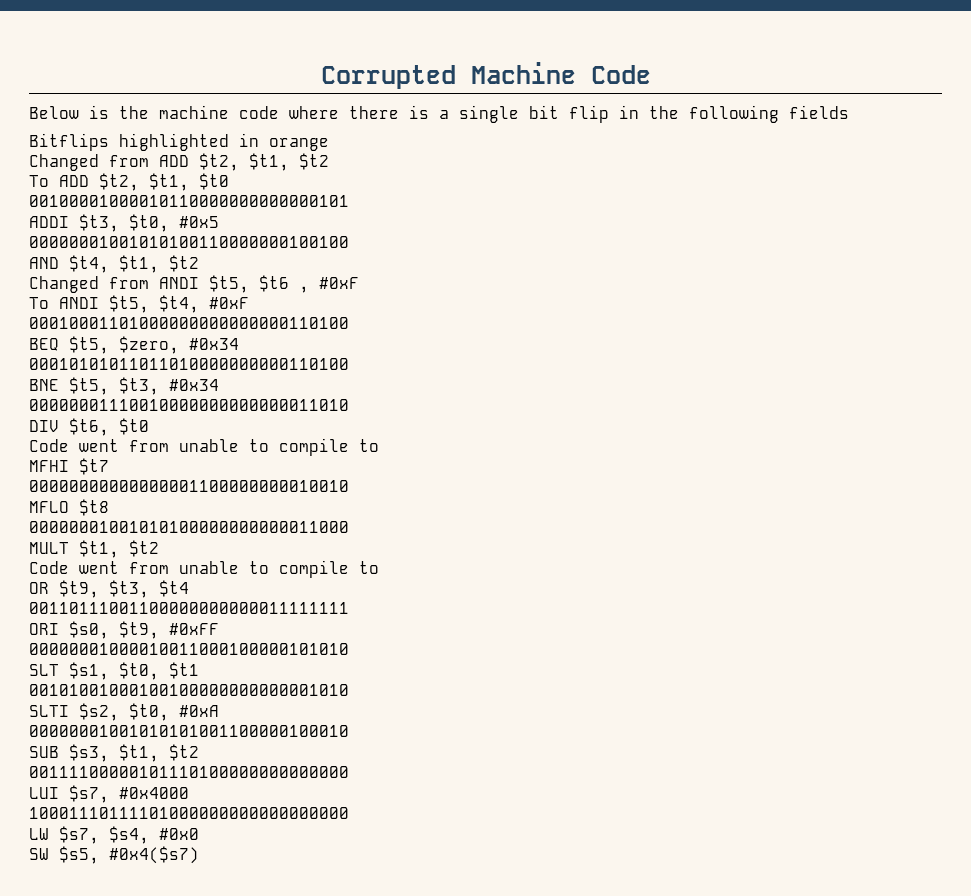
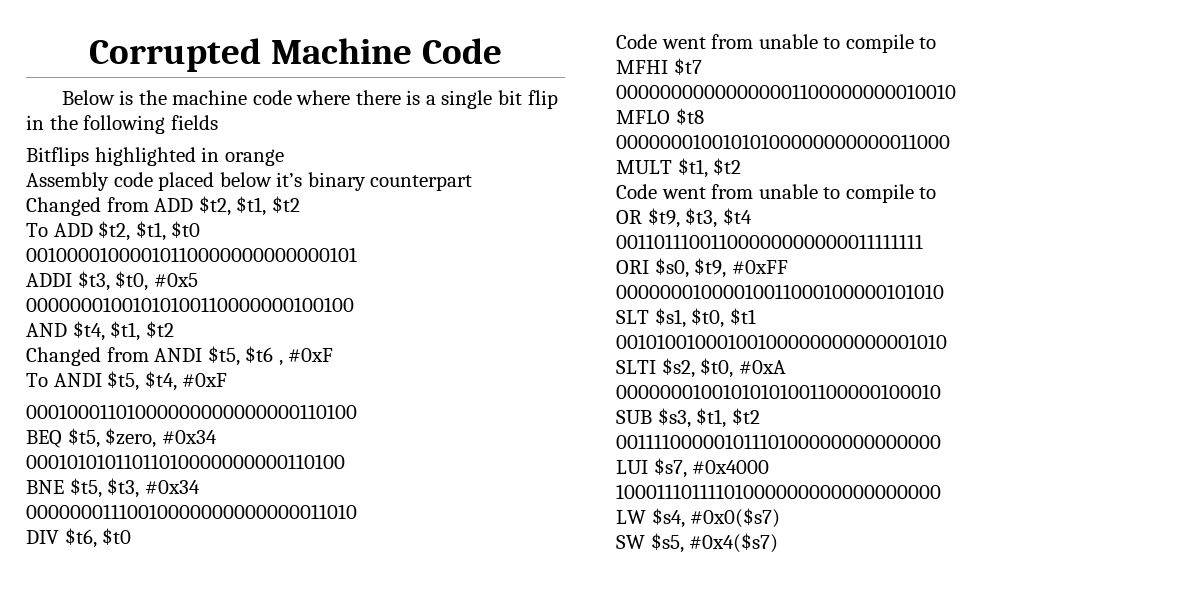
(329, 144) none -> [26,172,473,191] // Assembly code placed below it’s binary counterpart
[59,826,199,844] $s7, $s4, #0x0 -> [651,508,781,528] $s4, #0x0($s7)

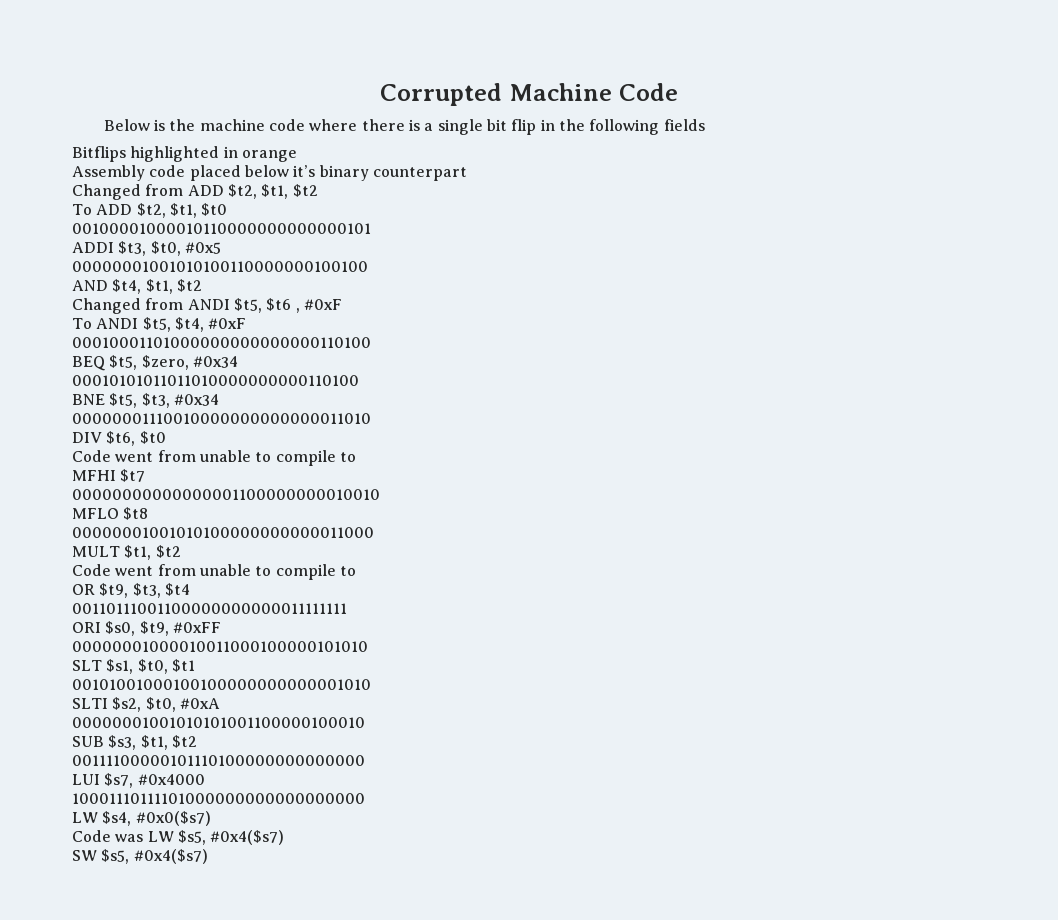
(781, 518) none -> [72,830,285,845] // Code was LW $s5, #0x4($s7)

